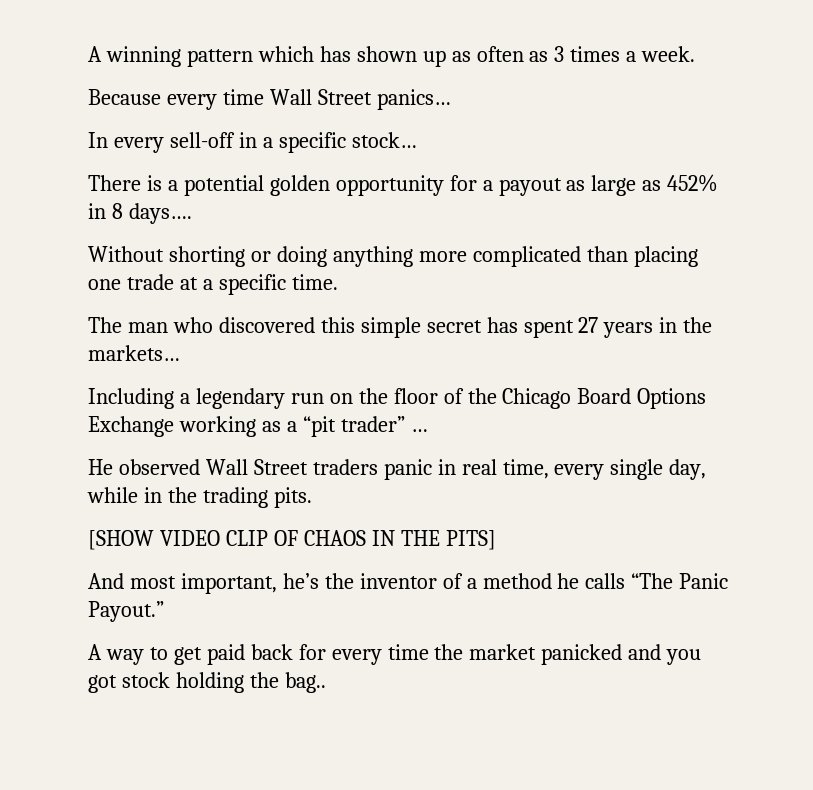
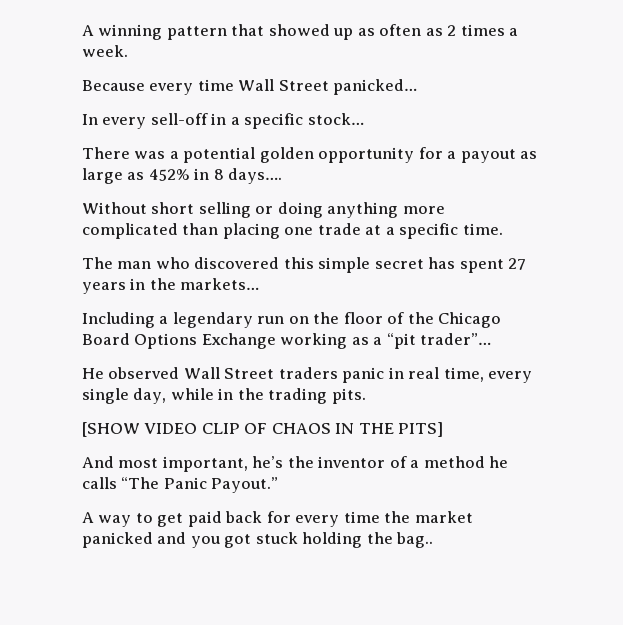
[257,46,417,62] which has shown -> [231,24,330,36] that showed
[554,46,565,62] 3 -> [447,25,457,36] 2
[376,89,451,110] panics… -> [333,79,418,95] panicked…
[146,175,162,191] is -> [134,151,166,159] was
[168,246,245,267] shorting -> [151,202,251,218] short selling
[340,416,428,432] trader” … -> [420,333,492,345] trader”…
[121,672,170,688] stock -> [255,532,298,544] stuck

